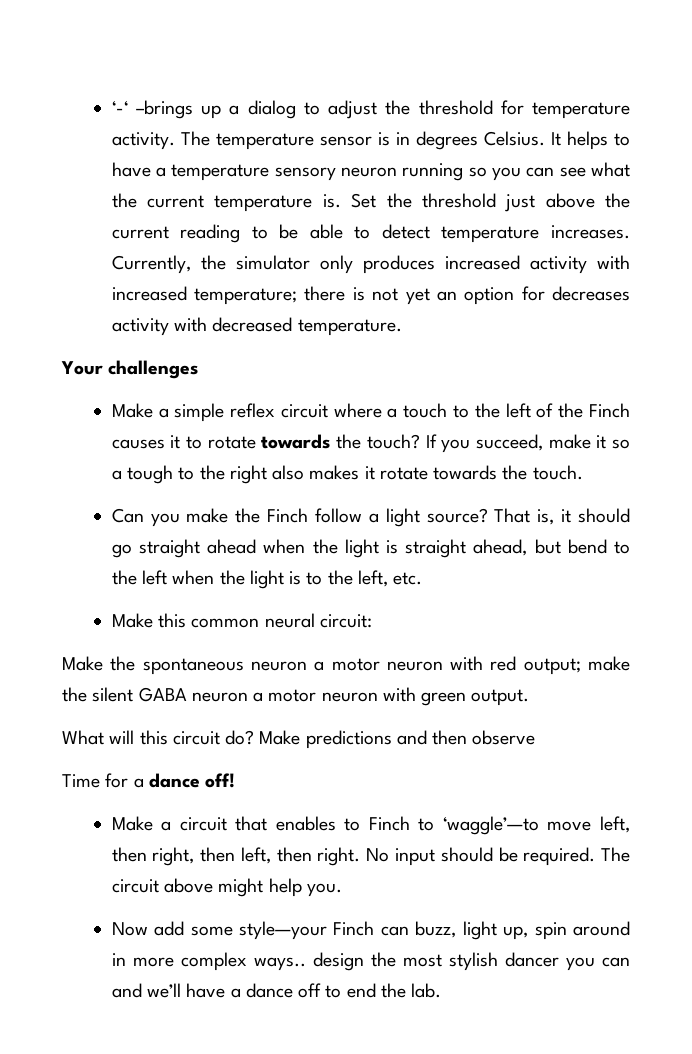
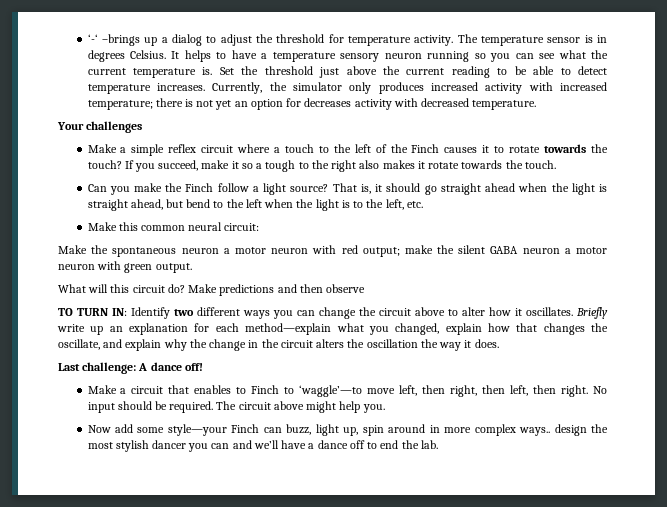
[62,773,144,788] Time for a -> [58,307,608,319] [57,323,608,335] [58,339,499,351] [58,362,148,374] TO TURN IN: Identify two different ways you can change the circuit above to alter how it oscillates. Briefly write up an explanation for each method—explain what you changed, explain how that changes the oscillate, and explain why the change in the circuit alters the oscillation the way it does. // Last challenge: A

